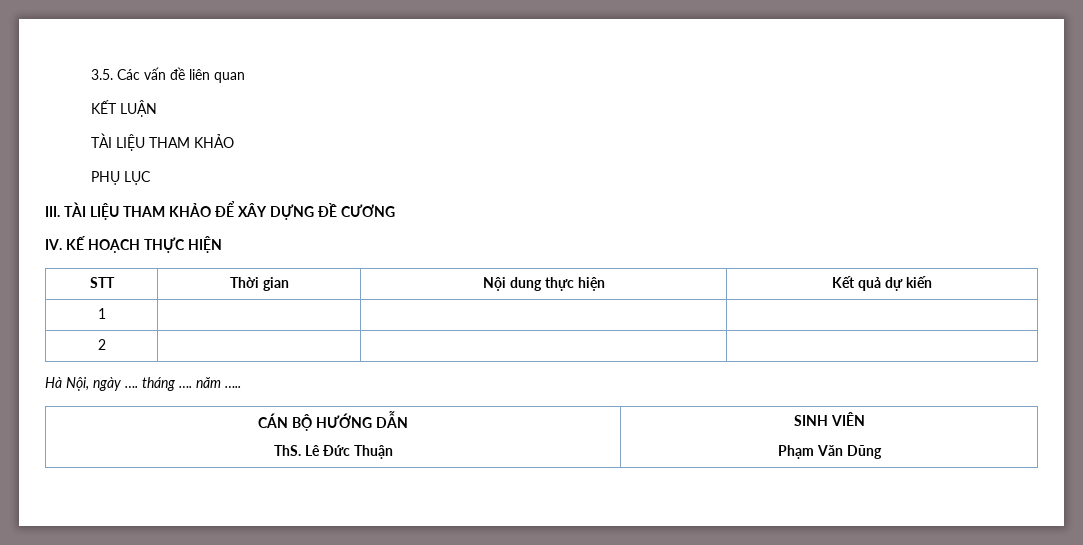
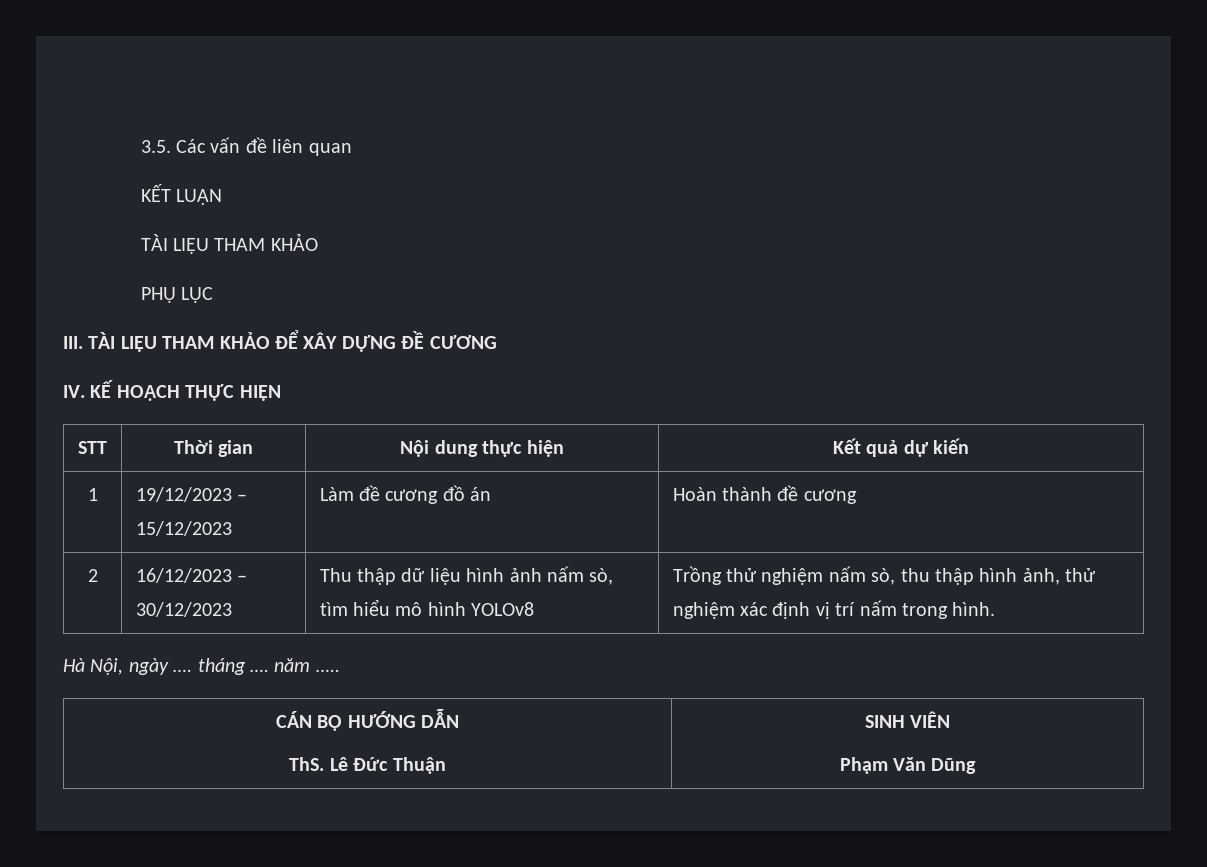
[97,339,106,350] | | // 2 | | | -> [135,487,247,502] [135,521,232,536] [319,485,492,504] [672,485,857,504] [87,569,98,582] [135,568,247,583] [135,602,232,617] [319,566,614,585] [319,599,535,616] [672,566,1097,585] [672,600,996,619] 19/12/2023 – 15/12/2023 | Làm đề cương đồ án | Hoàn thành đề cương // 2 | 16/12/2023 – 30/12/2023 | Thu thập dữ liệu hình ảnh nấm sò, tìm hiểu mô hình YOLOv8 | Trồng thử nghiệm nấm sò, thu thập hình ảnh, thử nghiệm xác định vị trí nấm trong hình.

